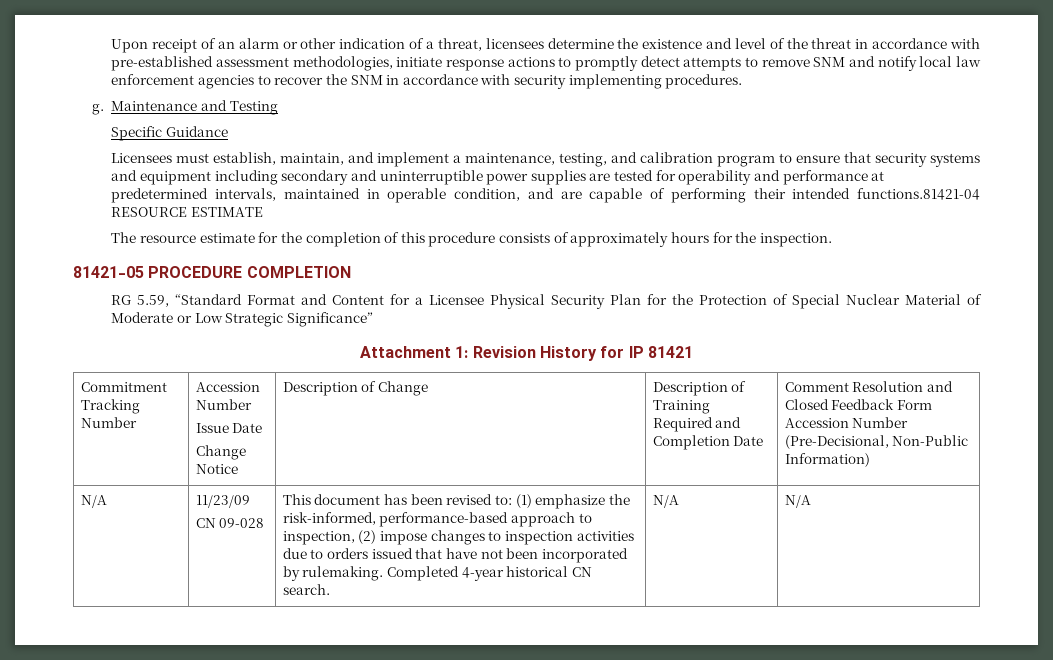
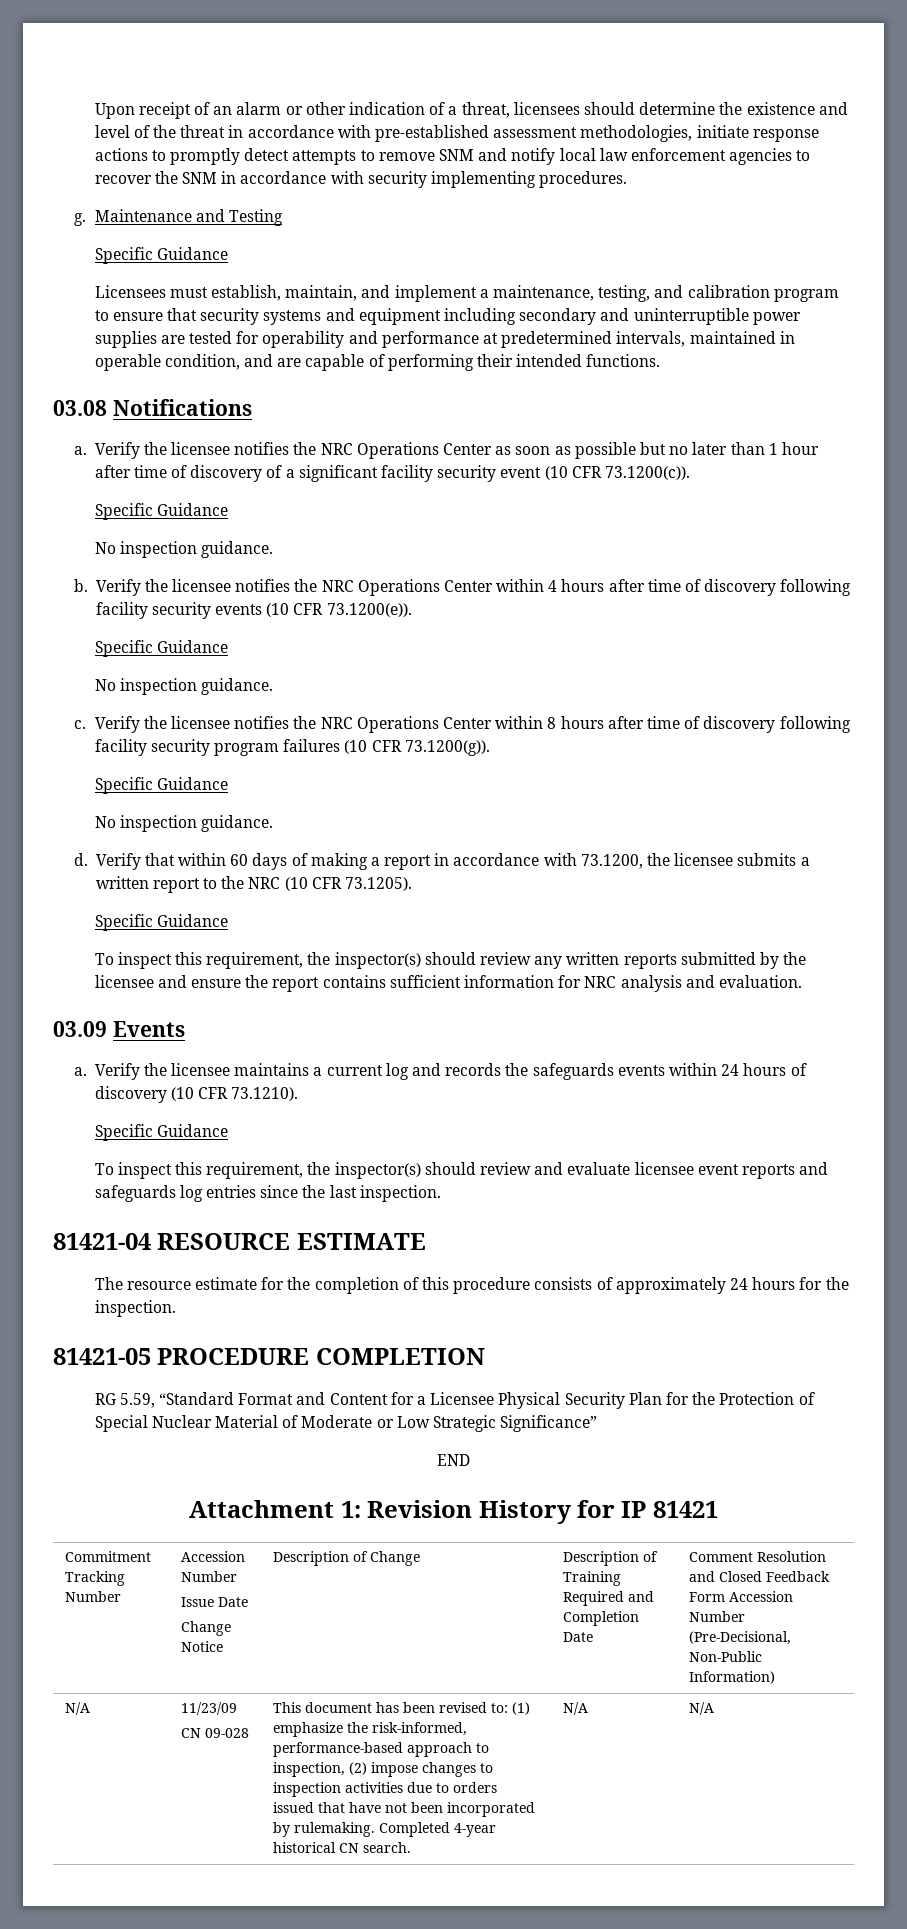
(544, 43) none -> [583,102,635,115] should
[857,188,980,200] functions.81421-04 -> [586,354,661,367] [53,399,252,416] [73,442,819,459] [94,465,690,482] [94,503,228,520] [94,541,274,558] [73,579,852,596] [95,602,412,619] [94,640,228,657] [94,678,274,695] [73,716,851,733] [94,739,490,756] [94,777,228,794] [94,815,274,832] [73,853,810,870] [95,876,412,893] [94,914,228,931] [94,952,807,969] [94,975,802,992] [53,1021,185,1037] [73,1063,807,1080] [94,1086,299,1103] [94,1124,228,1141] [94,1162,829,1179] [94,1185,441,1202] [53,1233,151,1250] functions. // 03.08 Notifications // a. Verify the licensee notifies the NRC Operations Center as soon as possible but no later than 1 hour after time of discovery of a significant facility security event (10 CFR 73.1200(c)). // Specific Guidance // No inspection guidance. // b. Verify the licensee notifies the NRC Operations Center within 4 hours after time of discovery following facility security events (10 CFR 73.1200(e)). // Specific Guidance // No inspection guidance. // c. Verify the licensee notifies the NRC Operations Center within 8 hours after time of discovery following facility security program failures (10 CFR 73.1200(g)). // Specific Guidance // No inspection guidance. // d. Verify that within 60 days of making a report in accordance with 73.1200, the licensee submits a written report to the NRC (10 CFR 73.1205). // Specific Guidance // To inspect this requirement, the inspector(s) should review any written reports submitted by the licensee and ensure the report contains sufficient information for NRC analysis and evaluation. // 03.09 Events // a. Verify the licensee maintains a current log and records the safeguards events within 24 hours of discovery (10 CFR 73.1210). // Specific Guidance // To inspect this requirement, the inspector(s) should review and evaluate licensee event reports and safeguards log entries since the last inspection. // 81421-04
(669, 239) none -> [729,1278,748,1290] 24
(373, 319) none -> [437,1454,470,1466] // END

